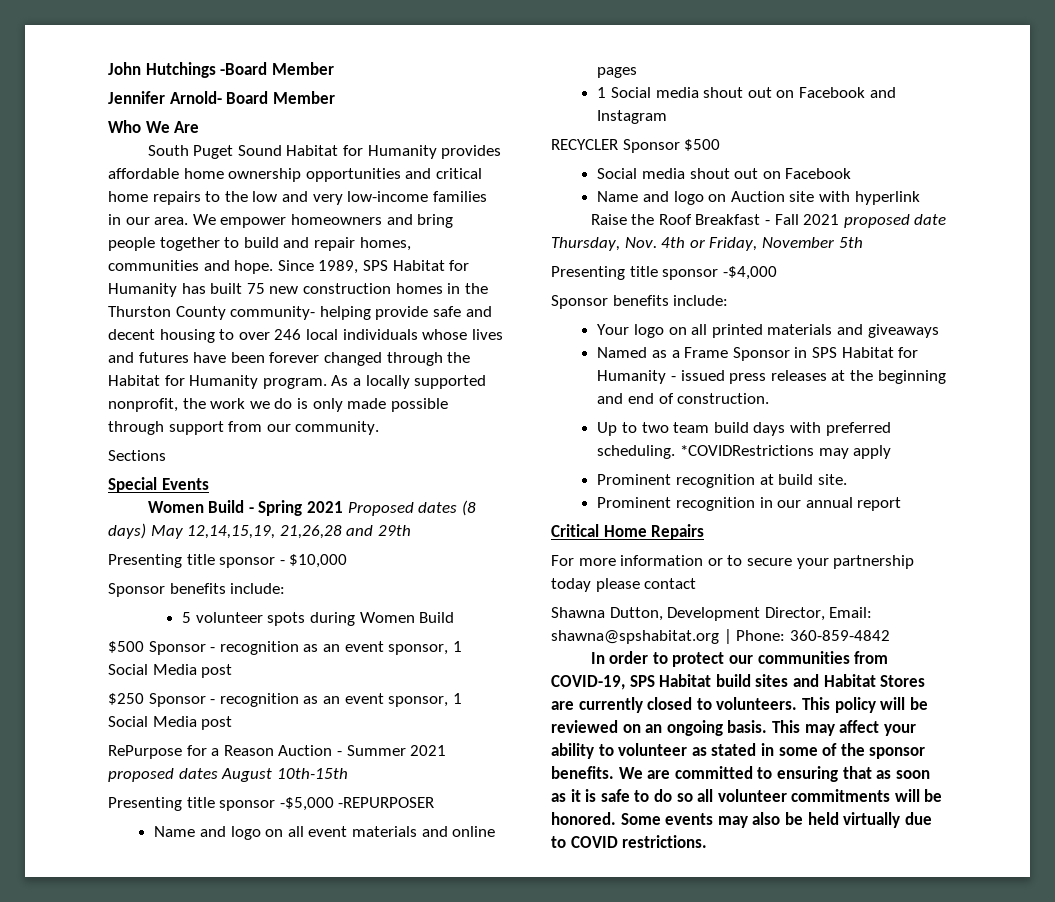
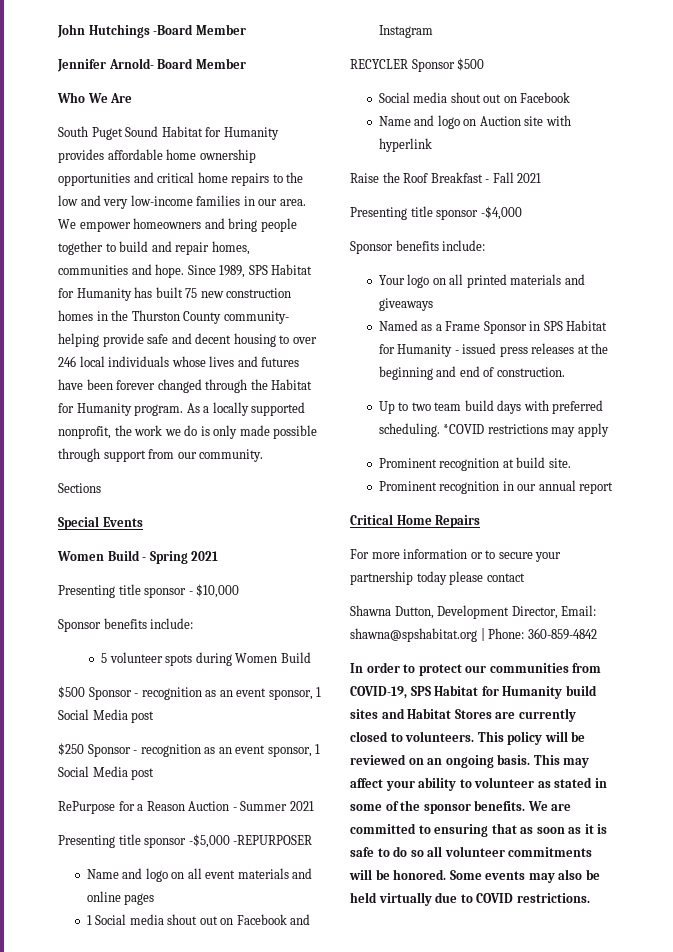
[347,500,476,516] [108,523,411,539] Proposed dates (8 days) May 12,14,15,19, 21,26,28 and 29th -> (219, 556) none
[108,768,348,782] proposed dates August 10th-15th -> (314, 806) none
[843,214,947,228] [551,237,863,251] proposed date Thursday, Nov. 4th or Friday, November 5th -> (542, 178) none
[680,445,815,456] *COVIDRestrictions -> [443,424,548,434] *COVID restrictions
(712, 680) none -> [481,686,563,699] for Humanity

